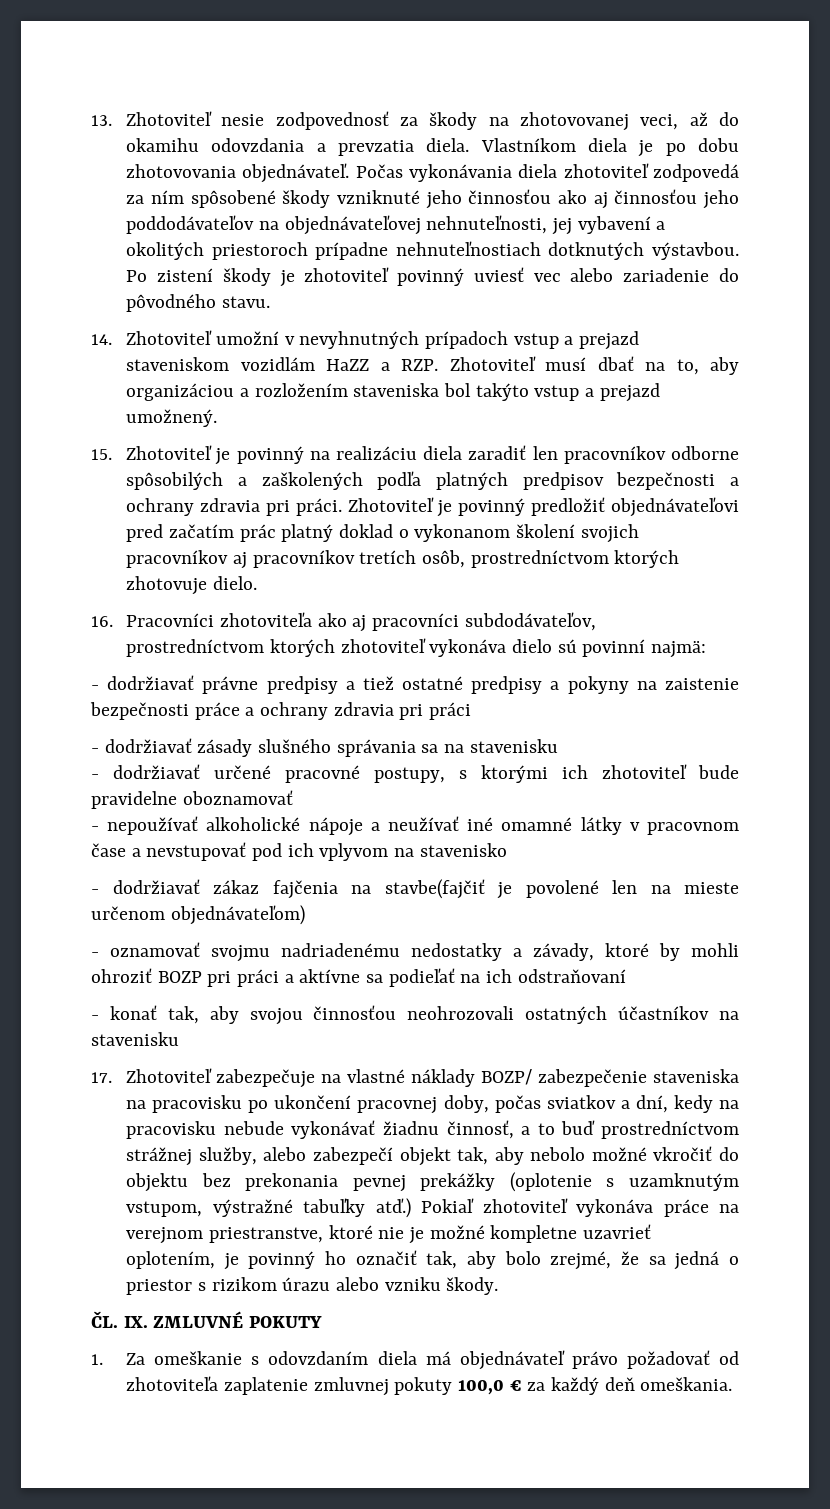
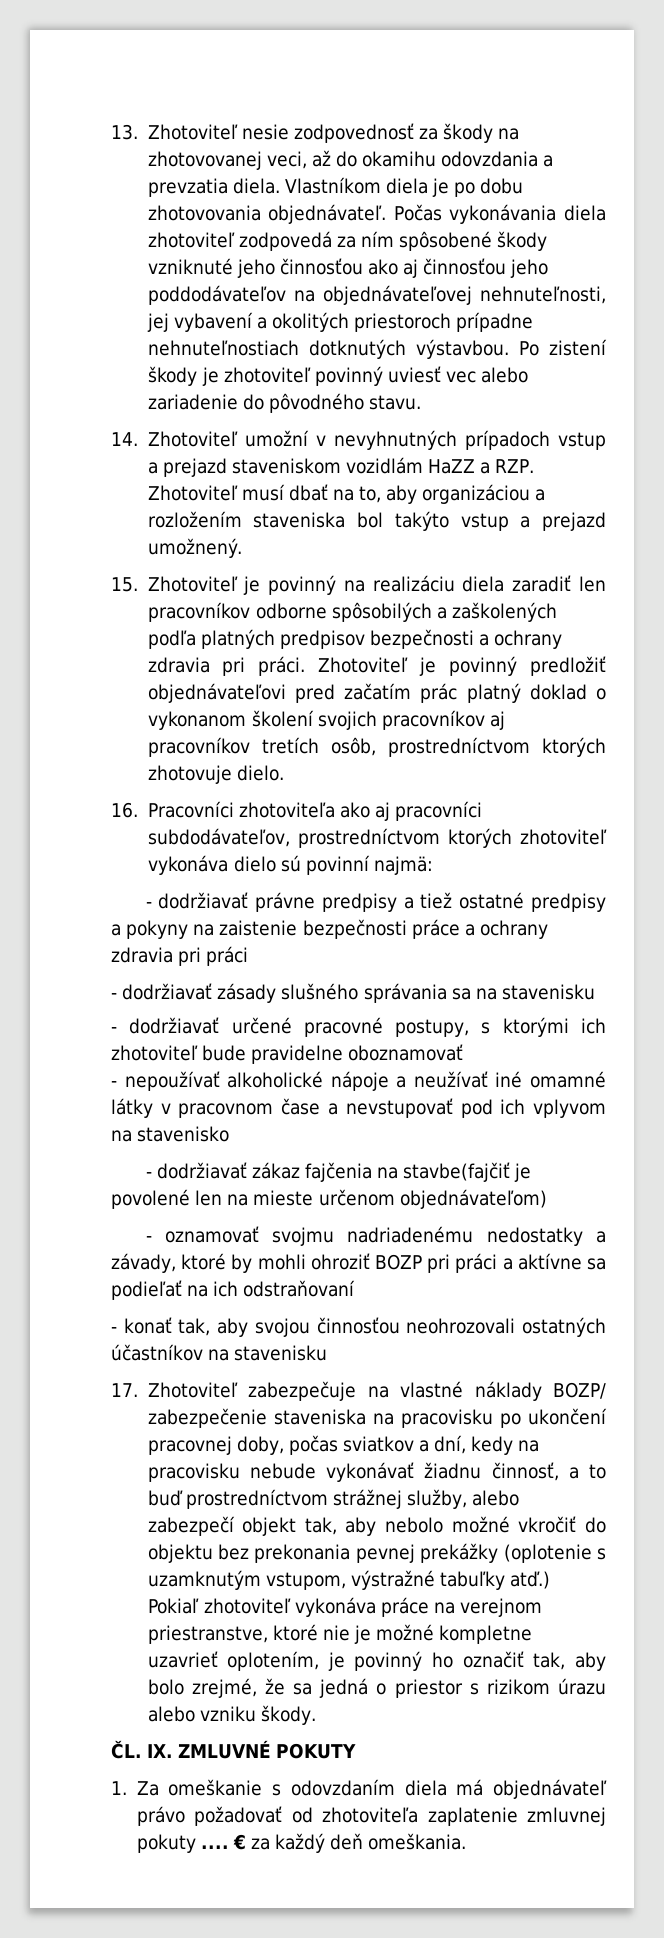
[457,1380,504,1395] 100,0 -> [200,1845,229,1849] ....

